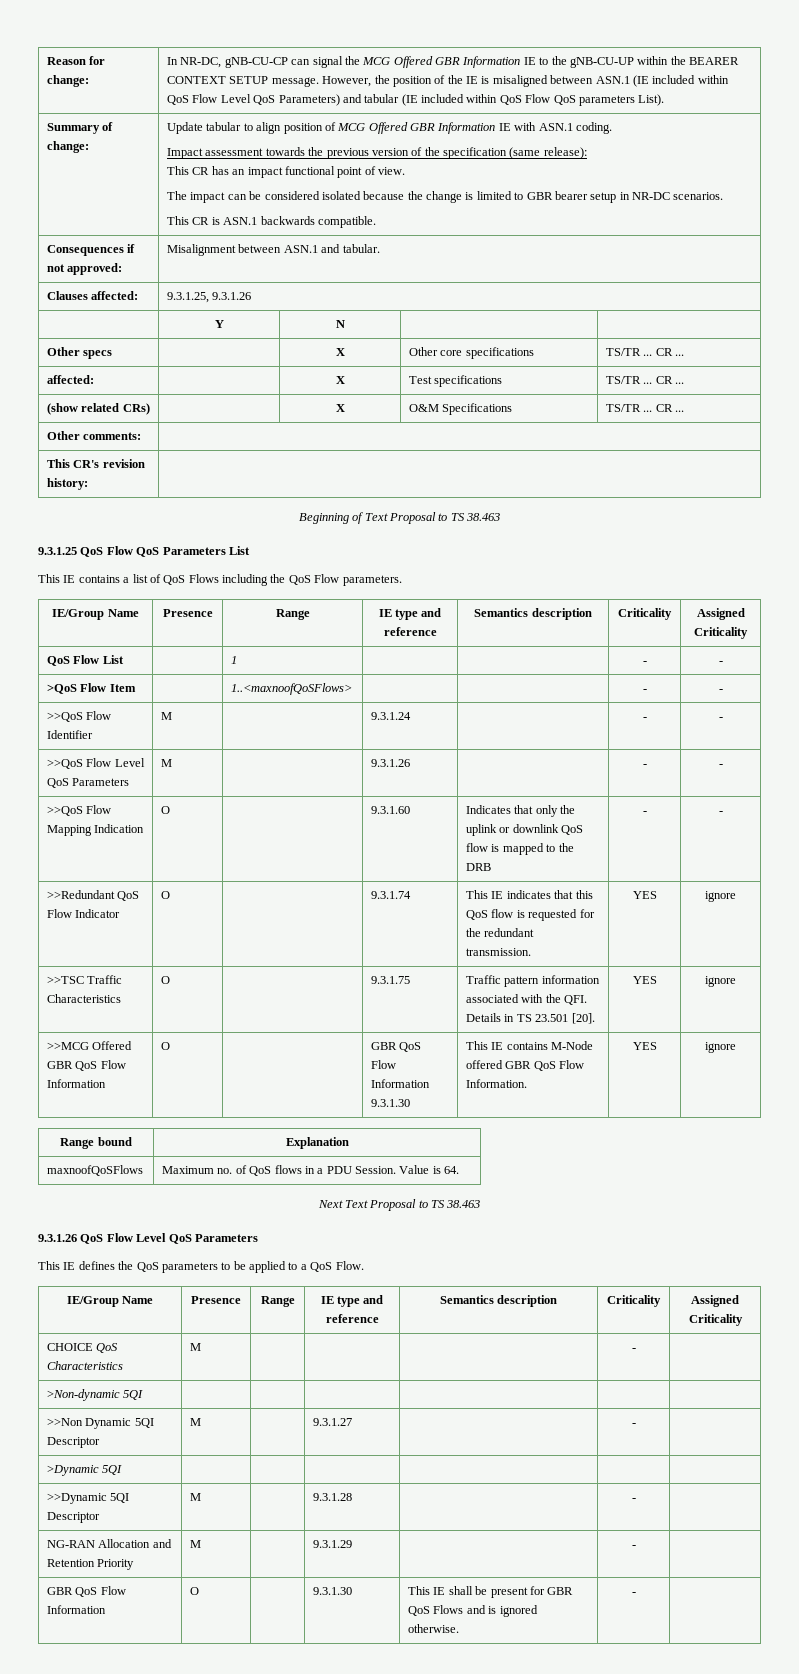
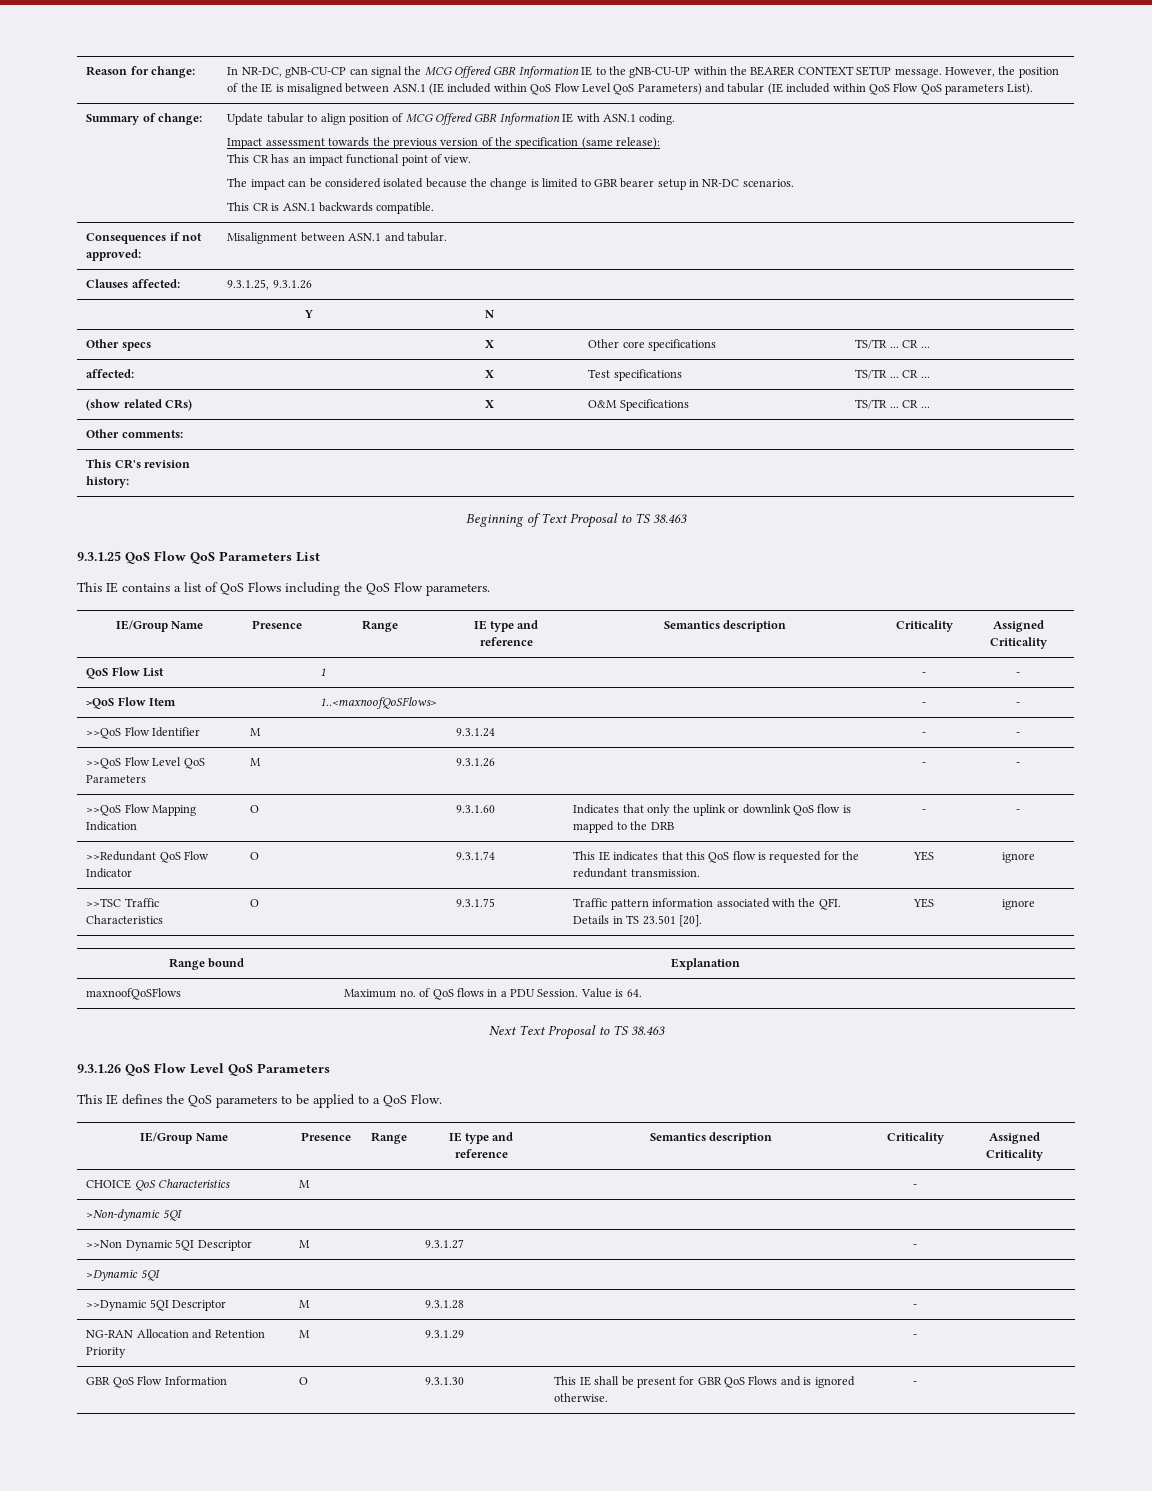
[47,1041,133,1050] [47,1060,126,1071] [47,1079,107,1088] [161,1042,171,1050] [371,1042,422,1052] [371,1060,397,1069] [371,1079,431,1088] [371,1099,411,1107] [466,1041,594,1050] [466,1060,585,1071] [466,1079,528,1088] [632,1042,657,1050] [705,1042,736,1053] // >>MCG Offered GBR QoS Flow Information | O | | GBR QoS Flow Information 9.3.1.30 | This IE contains M-Node offered GBR QoS Flow Information. | YES | ignore -> (1035, 904) none

